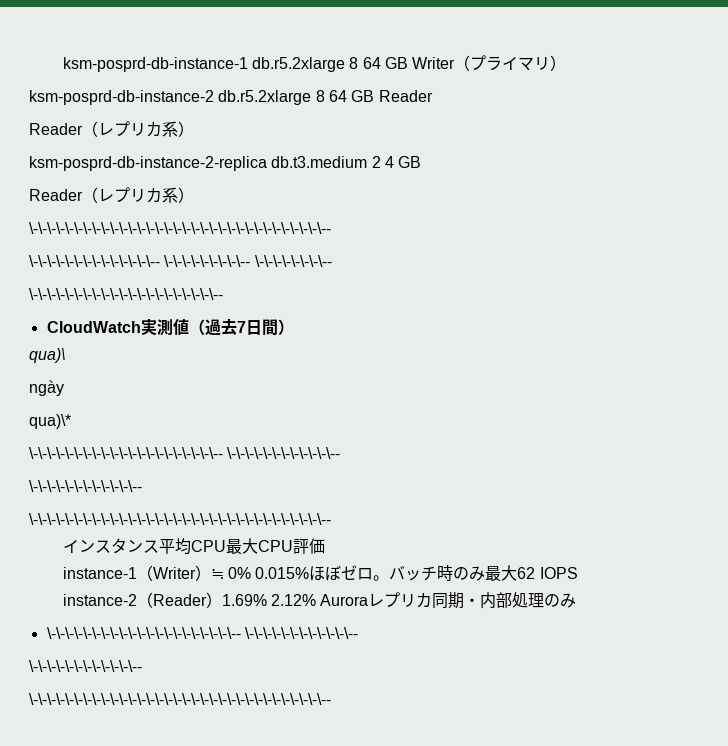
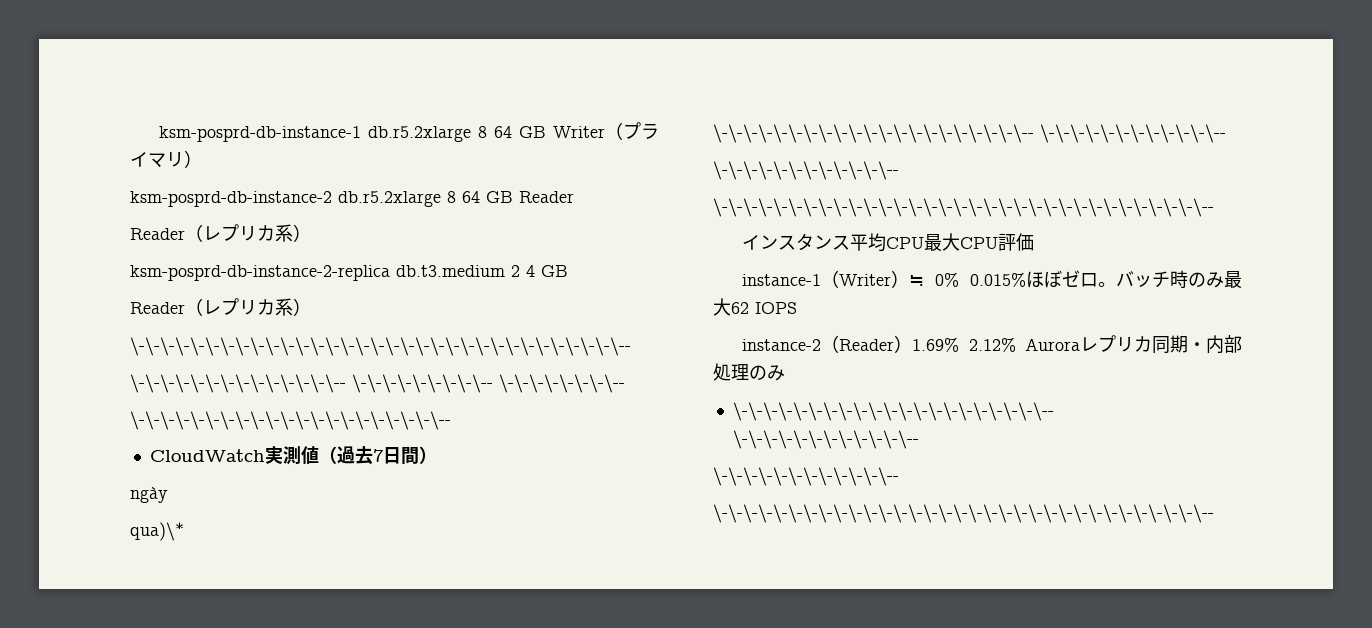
[29,348,65,363] // qua)\ -> (437, 455) none

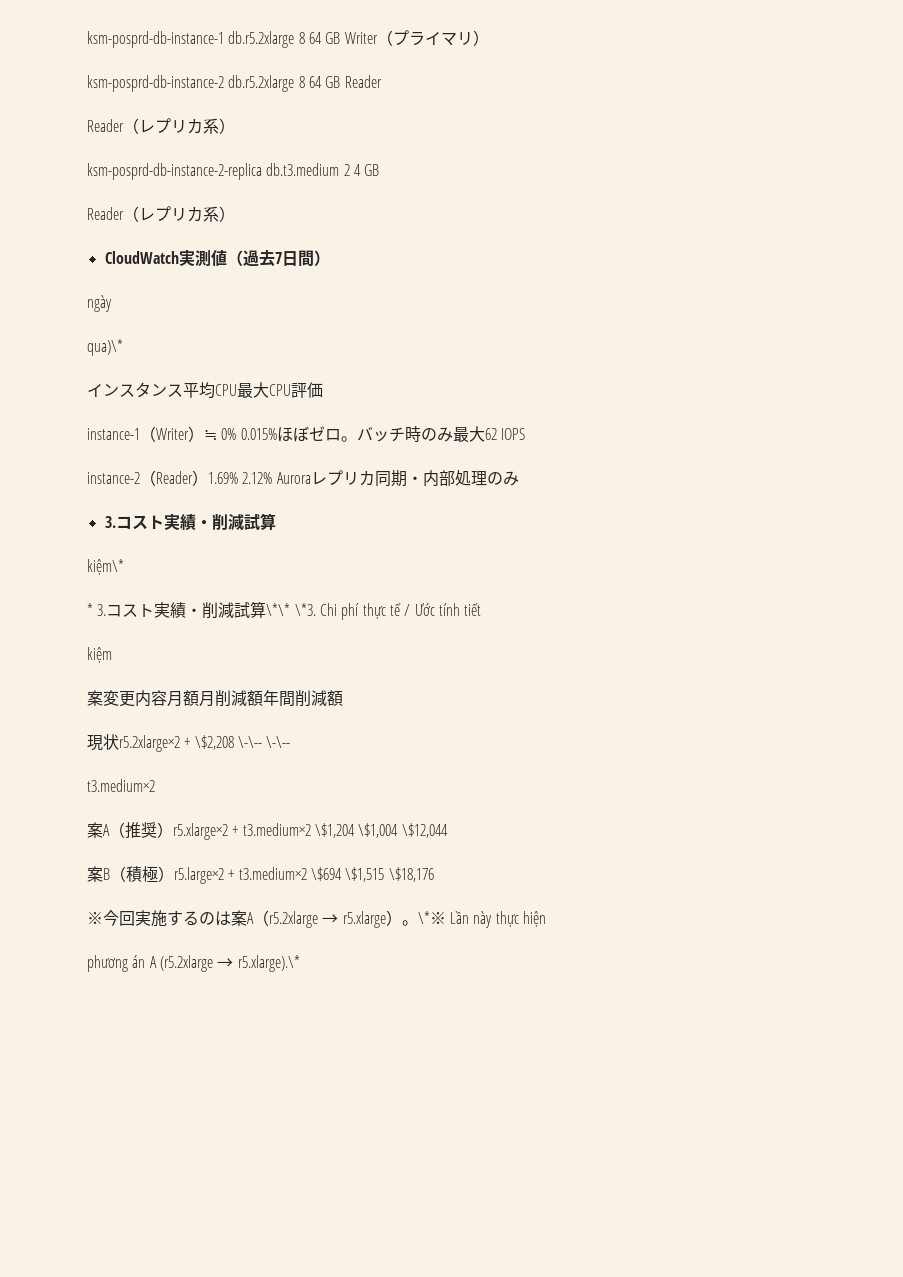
[130,337,631,356] [130,374,625,393] [130,411,451,430] // \-\-\-\-\-\-\-\-\-\-\-\-\-\-\-\-\-\-\-\-\-\-\-\-\-\-\-\-\-\-\-\-\-- // \-\-\-\-\-\-\-\-\-\-\-\-\-\-- \-\-\-\-\-\-\-\-\-- \-\-\-\-\-\-\-\-- // \-\-\-\-\-\-\-\-\-\-\-\-\-\-\-\-\-\-\-\-\-- -> (235, 214) none
[713,124,1226,143] [713,161,899,180] [713,198,1214,217] // \-\-\-\-\-\-\-\-\-\-\-\-\-\-\-\-\-\-\-\-\-- \-\-\-\-\-\-\-\-\-\-\-\-- // \-\-\-\-\-\-\-\-\-\-\-\-- // \-\-\-\-\-\-\-\-\-\-\-\-\-\-\-\-\-\-\-\-\-\-\-\-\-\-\-\-\-\-\-\-\-- -> (123, 347) none
[732,402,1054,421] [732,430,919,449] [713,467,899,486] [713,504,1214,523] \-\-\-\-\-\-\-\-\-\-\-\-\-\-\-\-\-\-\-\-\-- \-\-\-\-\-\-\-\-\-\-\-\-- // \-\-\-\-\-\-\-\-\-\-\-\-- // \-\-\-\-\-\-\-\-\-\-\-\-\-\-\-\-\-\-\-\-\-\-\-\-\-\-\-\-\-\-\-\-\-- -> [104,513,276,531] [87,559,124,575] [87,601,482,620] [87,647,112,663] [87,690,343,707] [87,734,291,752] [87,779,155,792] [87,822,448,840] [87,866,434,884] [87,910,546,928] [87,955,300,972] 3.コスト実績・削減試算 // kiệm\* // * 3.コスト実績・削減試算\*\* \*3. Chi phí thực tế / Ước tính tiết // kiệm // 案変更内容月額月削減額年間削減額 // 現状r5.2xlarge×2 + \$2,208 \-\-- \-\-- // t3.medium×2 // 案A（推奨）r5.xlarge×2 + t3.medium×2 \$1,204 \$1,004 \$12,044 // 案B（積極）r5.large×2 + t3.medium×2 \$694 \$1,515 \$18,176 // ※今回実施するのは案A（r5.2xlarge → r5.xlarge）。\*※ Lần này thực hiện // phương án A (r5.2xlarge → r5.xlarge).\*

